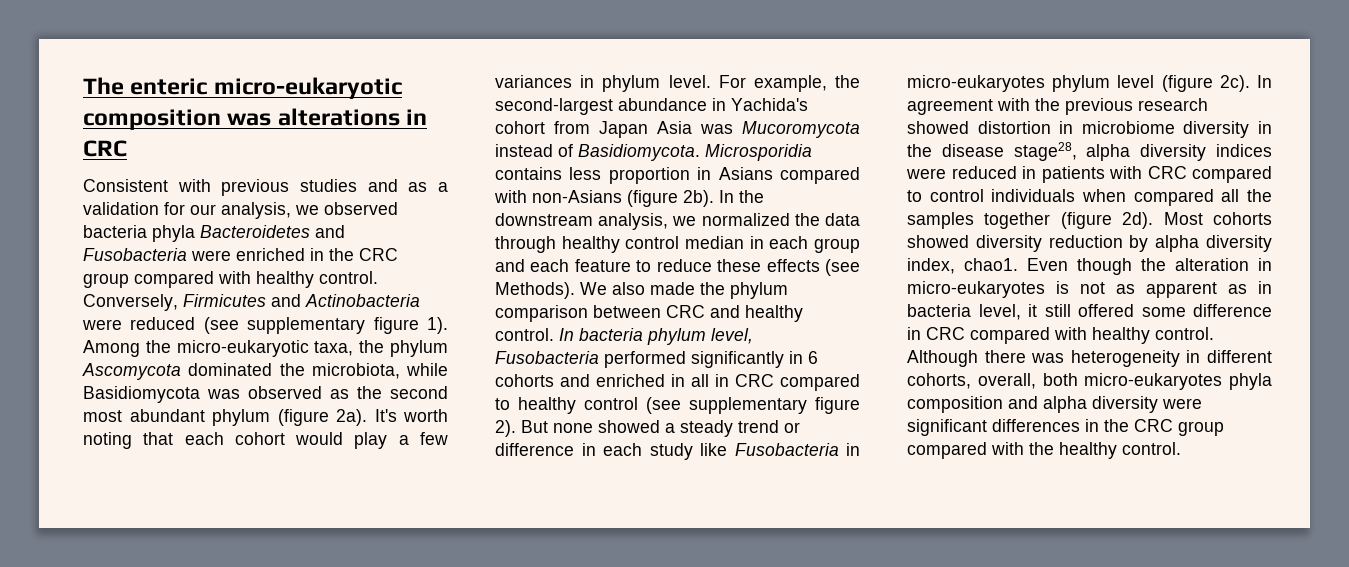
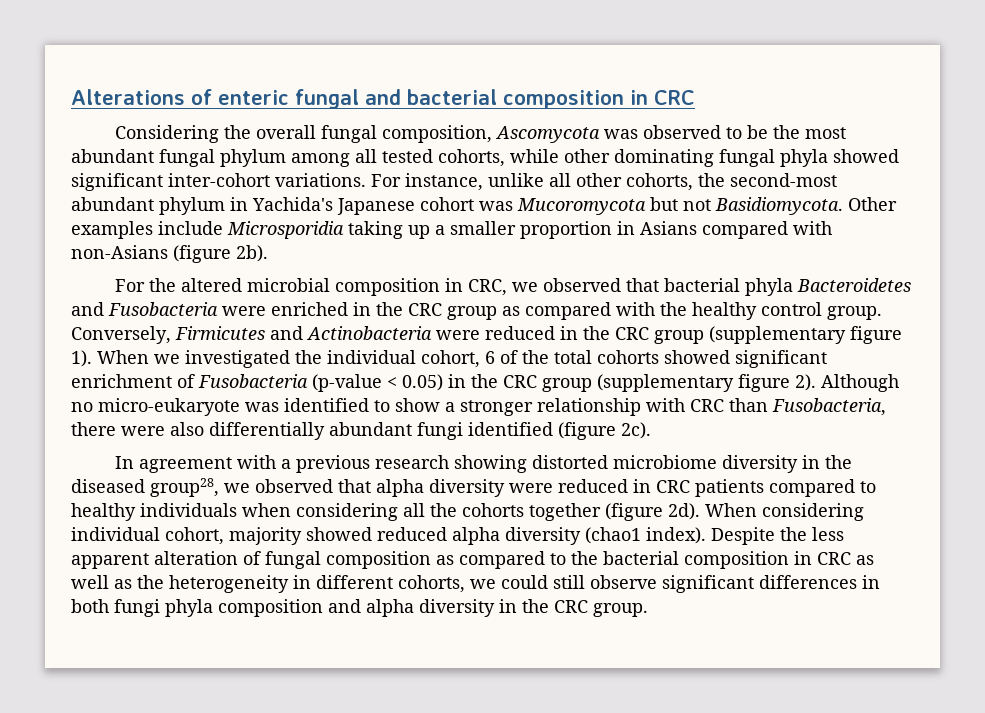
[83,77,402,99] [83,108,428,130] [83,140,127,157] [83,179,449,196] [83,202,398,219] [83,225,147,238] The enteric micro-eukaryotic composition was alterations in CRC // Consistent with previous studies and as a validation for our analysis, we observed bacteria -> [71,89,695,109] [115,125,847,143] [71,149,899,167] [71,173,837,191] [71,197,897,215] [71,221,832,239] [71,245,268,263] [115,278,741,296] Alterations of enteric fungal and bacterial composition in CRC // Considering the overall fungal composition, Ascomycota was observed to be the most abundant fungal phylum among all tested cohorts, while other dominating fungal phyla showed significant inter-cohort variations. For instance, unlike all other cohorts, the second-most abundant phylum in Yachida's Japanese cohort was Mucoromycota but not Basidiomycota. Other examples include Microsporidia taking up a smaller proportion in Asians compared with non-Asians (figure 2b). // For the altered microbial composition in CRC, we observed that bacterial
[134,271,378,288] compared with healthy control. -> [502,302,882,320] as compared with the healthy control group.
[203,317,448,334] [83,340,448,357] [82,363,448,380] [83,386,448,403] [83,409,448,426] [83,432,448,449] [495,75,860,92] [495,98,808,115] [495,121,860,138] [495,144,812,161] [495,167,860,184] [494,190,764,207] [495,213,860,230] [495,236,860,253] [495,259,860,276] [495,282,788,299] [495,305,803,322] [495,328,753,345] [495,351,818,368] [495,374,860,391] [495,397,860,414] [495,420,800,437] [495,443,860,460] [907,75,1155,92] (see supplementary figure 1). Among the micro-eukaryotic taxa, the phylum Ascomycota dominated the microbiota, while Basidiomycota was observed as the second most abundant phylum (figure 2a). It's worth noting that each cohort would play a few variances in phylum level. For example, the second-largest abundance in Yachida's cohort from Japan Asia was Mucoromycota instead of Basidiomycota. Microsporidia contains less proportion in Asians compared with non-Asians (figure 2b). In the downstream analysis, we normalized the data through healthy control median in each group and each feature to reduce these effects (see Methods). We also made the phylum comparison between CRC and healthy control. In bacteria phylum level, Fusobacteria performed significantly in 6 cohorts and enriched in all in CRC compared to healthy control (see supplementary figure 2). But none showed a steady trend or difference in each study like Fusobacteria in micro-eukaryotes phylum level -> [560,326,902,344] [71,350,827,368] [71,374,899,392] [71,398,886,416] [71,422,553,440] in the CRC group (supplementary figure 1). When we investigated the individual cohort, 6 of the total cohorts showed significant enrichment of Fusobacteria (p-value < 0.05) in the CRC group (supplementary figure 2). Although no micro-eukaryote was identified to show a stronger relationship with CRC than Fusobacteria, there were also differentially abundant fungi identified
(1250, 83) none -> (651, 430) //
[1035,98,1060,111] the -> [281,459,292,469] a
[907,121,1074,134] showed distortion in -> [454,455,609,473] showing distorted
[941,142,1272,161] [906,166,1272,183] [907,189,984,202] disease stage28, alpha diversity indices were reduced in patients with CRC compared to control -> [71,478,876,497] [71,503,136,521] diseased group28, we observed that alpha diversity were reduced in CRC patients compared to healthy
[1133,189,1214,206] compared -> [296,503,398,521] considering
[907,212,974,229] samples -> [462,503,524,517] cohorts
[1163,212,1272,225] [907,235,1272,252] [907,258,1272,275] [907,281,1272,298] [907,304,1272,320] [907,327,1214,344] [907,350,1272,367] [907,373,1223,390] Most cohorts showed diversity reduction by alpha diversity index, chao1. Even though the alteration in micro-eukaryotes is not as apparent as in bacteria level, it still offered some difference in CRC compared with healthy control. Although there was heterogeneity in different cohorts, overall, both micro-eukaryotes -> [705,503,864,521] [71,527,844,545] [71,551,874,569] [71,575,880,593] [71,599,160,617] When considering individual cohort, majority showed reduced alpha diversity (chao1 index). Despite the less apparent alteration of fungal composition as compared to the bacterial composition in CRC as well as the heterogeneity in different cohorts, we could still observe significant differences in both fungi
[1162,398,1202,409] [907,419,1224,436] [907,442,1181,459] were significant differences in the CRC group compared with the healthy control. -> [499,599,648,617] in the CRC group.

